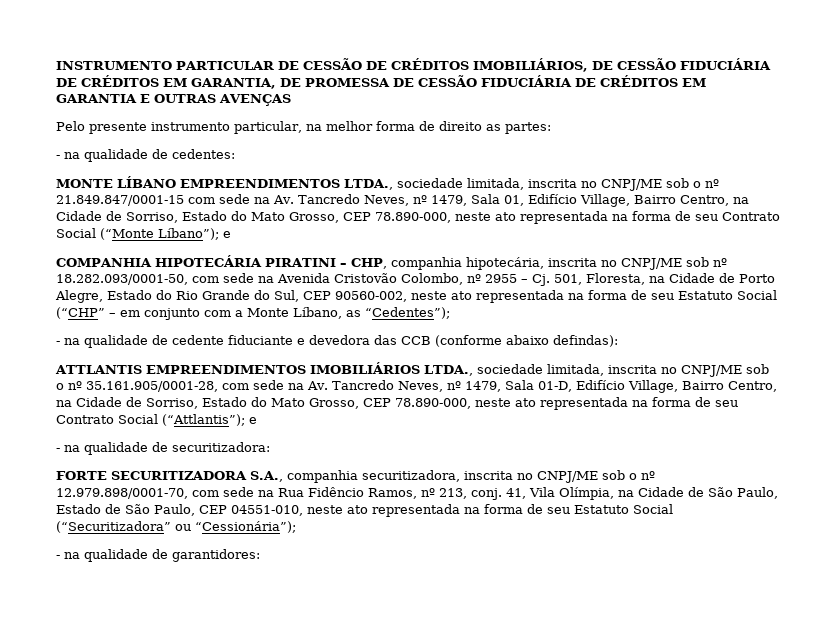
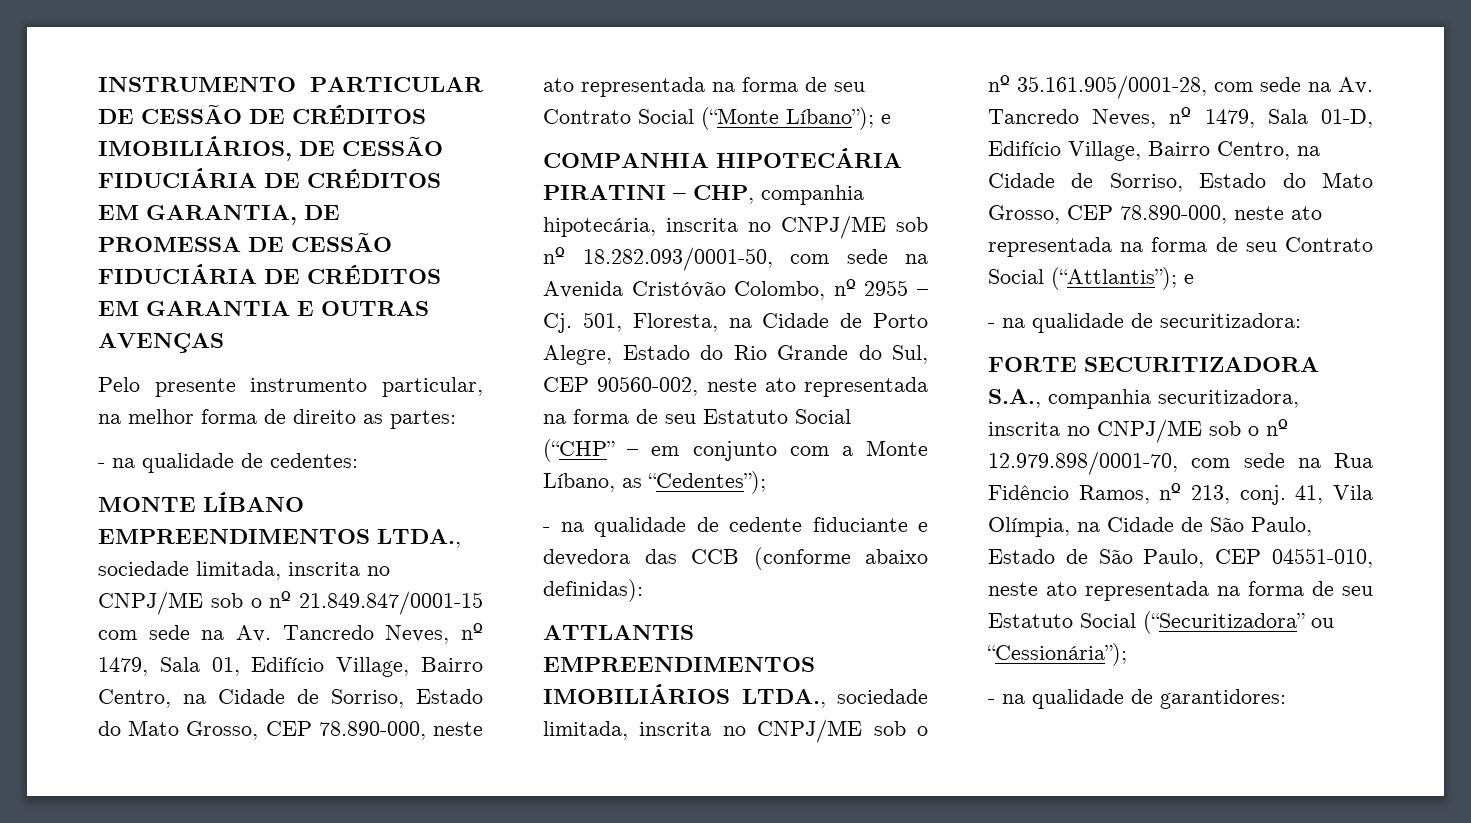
[334,273,397,283] Cristovão -> [631,281,726,298] Cristóvão
[553,335,618,347] defindas): -> [543,579,643,602] definidas):

